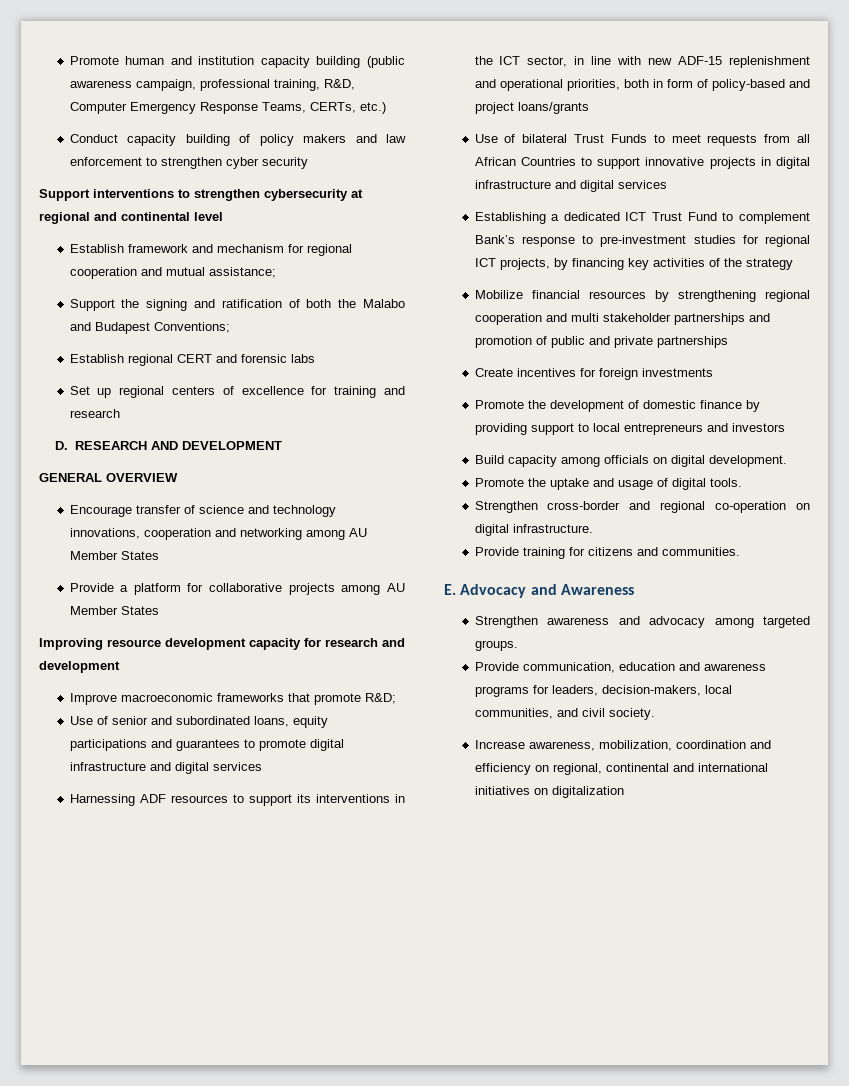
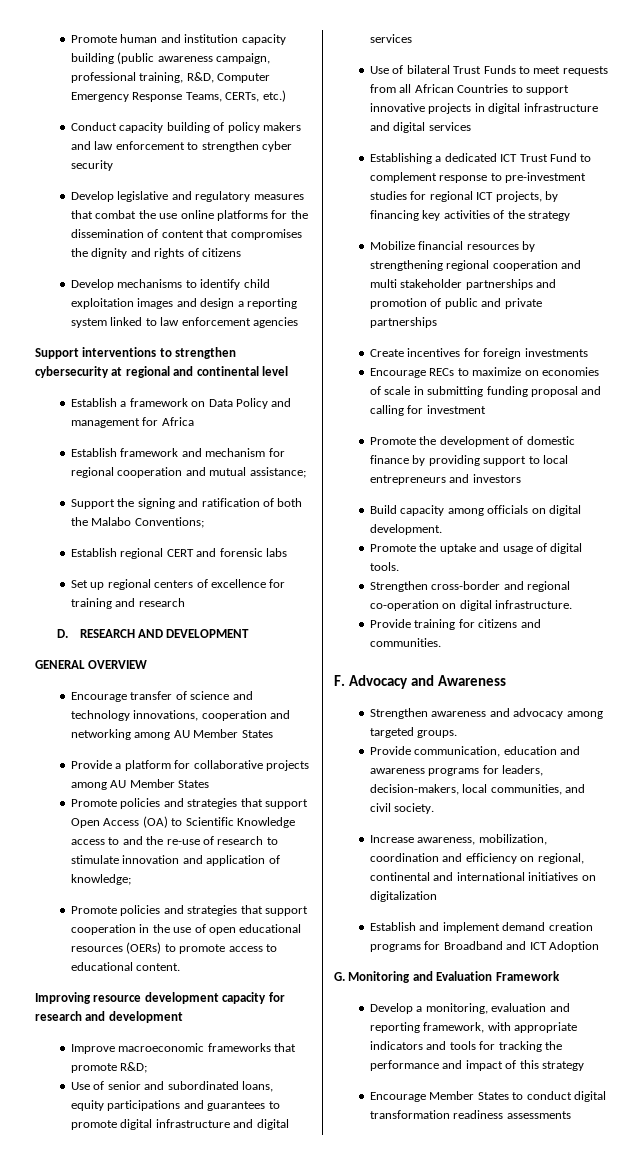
(308, 163) none -> [71,191,304,202] [71,210,308,221] [71,229,302,240] [71,248,241,259] [71,279,270,290] [71,298,297,309] [71,317,298,328] // Develop legislative and regulatory measures that combat the use online platforms for the dissemination of content that compromises the dignity and rights of citizens // Develop mechanisms to identify child exploitation images and design a reporting system linked to law enforcement agencies
(223, 216) none -> [71,398,292,409] [71,417,194,428] // Establish a framework on Data Policy and management for Africa
[69,322,150,334] and Budapest -> (132, 521) none
(159, 610) none -> [71,798,308,809] [71,816,295,828] [71,836,278,845] [71,855,280,866] [71,874,132,885] [71,905,308,916] [71,924,302,935] [71,942,277,954] [71,962,181,971] // Promote policies and strategies that support Open Access (OA) to Scientific Knowledge access to and the re-use of research to stimulate innovation and application of knowledge; // Promote policies and strategies that support cooperation in the use of open educational resources (OERs) to promote access to educational content.
[69,794,405,806] [474,56,810,68] [474,79,810,91] [474,102,589,114] // Harnessing ADF resources to support its interventions in the ICT sector, in line with new ADF-15 replenishment and operational priorities, both in form of policy-based and project loans/grants -> (413, 38) none
[474,235,515,244] Bank’s -> (438, 177) none
(713, 372) none -> [370,367,599,378] [370,386,602,397] [370,405,486,416] // Encourage RECs to maximize on economies of scale in submitting funding proposal and calling for investment
[444,584,456,595] E. -> [334,675,345,686] F.
(624, 792) none -> [370,922,593,933] [370,941,599,952] [334,971,560,983] [370,1003,570,1014] [370,1022,578,1033] [370,1041,562,1052] [370,1060,584,1071] [370,1091,606,1102] [370,1110,571,1119] // Establish and implement demand creation programs for Broadband and ICT Adoption // G. Monitoring and Evaluation Framework // Develop a monitoring, evaluation and reporting framework, with appropriate indicators and tools for tracking the performance and impact of this strategy // Encourage Member States to conduct digital transformation readiness assessments

